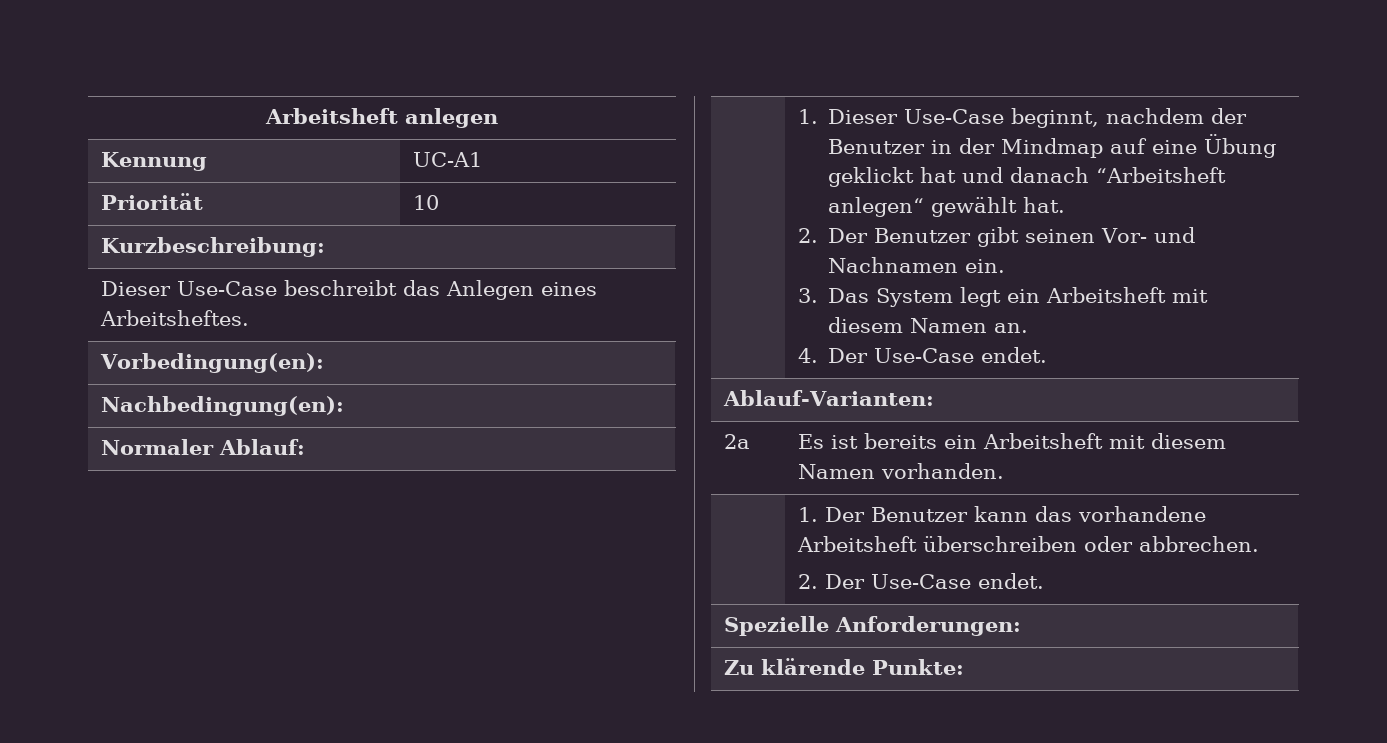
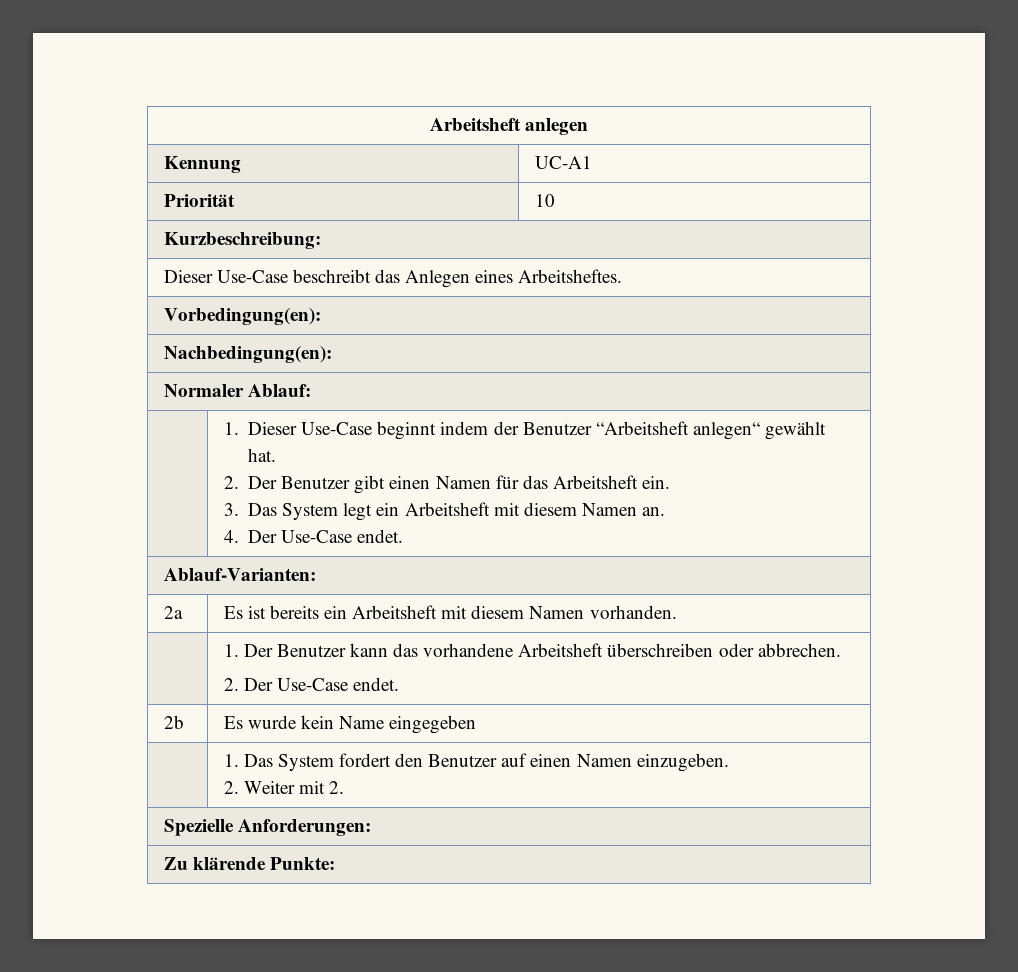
[1011,108,1248,128] [828,134,1277,158] [828,167,1090,187] beginnt, nachdem der Benutzer in der Mindmap auf eine Übung geklickt hat und danach -> [377,421,592,440] beginnt indem der Benutzer
[1025,227,1196,243] [828,257,959,273] seinen Vor- und Nachnamen -> [389,475,638,489] einen Namen für das Arbeitsheft
(1044, 581) none -> [163,715,184,729] [223,715,477,734] [223,753,729,772] [223,781,344,794] // 2b | Es wurde kein Name eingegeben // | 1. Das System fordert den Benutzer auf einen Namen einzugeben. // 2. Weiter mit 2.

